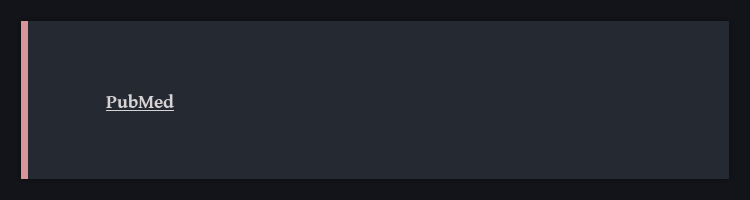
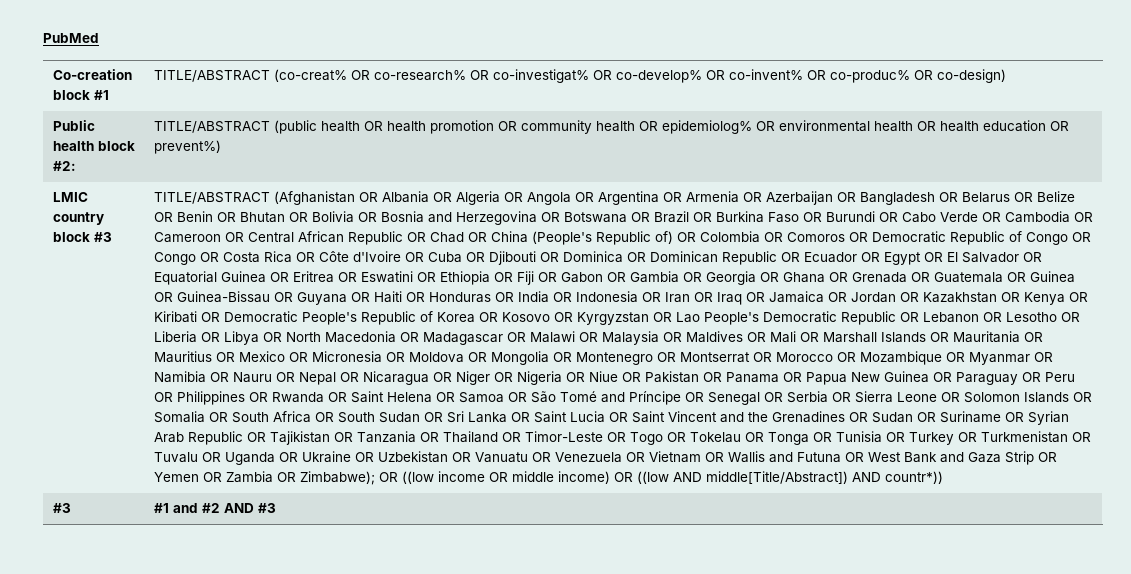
(174, 101) none -> [52,69,132,80] [52,90,109,100] [153,69,1006,83] [52,120,95,131] [52,141,135,151] [52,161,76,171] [153,120,1069,134] [153,140,221,154] [52,192,88,202] [52,212,104,225] [52,232,112,242] [153,191,1075,205] [153,211,1093,225] [153,231,1091,245] [153,251,1042,265] [153,271,1075,285] [153,291,1088,305] [153,311,1080,325] [153,331,1043,345] [153,351,1053,365] [153,371,1075,385] [153,391,1092,405] [153,411,1069,425] [153,431,1091,445] [153,451,1057,465] [153,471,943,485] [52,503,71,513] [153,503,276,513] // Co-creation block #1 | TITLE/ABSTRACT (co-creat% OR co-research% OR co-investigat% OR co-develop% OR co-invent% OR co-produc% OR co-design) // Public health block #2: | TITLE/ABSTRACT (public health OR health promotion OR community health OR epidemiolog% OR environmental health OR health education OR prevent%) // LMIC country block #3 | TITLE/ABSTRACT (Afghanistan OR Albania OR Algeria OR Angola OR Argentina OR Armenia OR Azerbaijan OR Bangladesh OR Belarus OR Belize OR Benin OR Bhutan OR Bolivia OR Bosnia and Herzegovina OR Botswana OR Brazil OR Burkina Faso OR Burundi OR Cabo Verde OR Cambodia OR Cameroon OR Central African Republic OR Chad OR China (People's Republic of) OR Colombia OR Comoros OR Democratic Republic of Congo OR Congo OR Costa Rica OR Côte d'Ivoire OR Cuba OR Djibouti OR Dominica OR Dominican Republic OR Ecuador OR Egypt OR El Salvador OR Equatorial Guinea OR Eritrea OR Eswatini OR Ethiopia OR Fiji OR Gabon OR Gambia OR Georgia OR Ghana OR Grenada OR Guatemala OR Guinea OR Guinea-Bissau OR Guyana OR Haiti OR Honduras OR India OR Indonesia OR Iran OR Iraq OR Jamaica OR Jordan OR Kazakhstan OR Kenya OR Kiribati OR Democratic People's Republic of Korea OR Kosovo OR Kyrgyzstan OR Lao People's Democratic Republic OR Lebanon OR Lesotho OR Liberia OR Libya OR North Macedonia OR Madagascar OR Malawi OR Malaysia OR Maldives OR Mali OR Marshall Islands OR Mauritania OR Mauritius OR Mexico OR Micronesia OR Moldova OR Mongolia OR Montenegro OR Montserrat OR Morocco OR Mozambique OR Myanmar OR Namibia OR Nauru OR Nepal OR Nicaragua OR Niger OR Nigeria OR Niue OR Pakistan OR Panama OR Papua New Guinea OR Paraguay OR Peru OR Philippines OR Rwanda OR Saint Helena OR Samoa OR São Tomé and Príncipe OR Senegal OR Serbia OR Sierra Leone OR Solomon Islands OR Somalia OR South Africa OR South Sudan OR Sri Lanka OR Saint Lucia OR Saint Vincent and the Grenadines OR Sudan OR Suriname OR Syrian Arab Republic OR Tajikistan OR Tanzania OR Thailand OR Timor-Leste OR Togo OR Tokelau OR Tonga OR Tunisia OR Turkey OR Turkmenistan OR Tuvalu OR Uganda OR Ukraine OR Uzbekistan OR Vanuatu OR Venezuela OR Vietnam OR Wallis and Futuna OR West Bank and Gaza Strip OR Yemen OR Zambia OR Zimbabwe); OR ((low income OR middle income) OR ((low AND middle[Title/Abstract]) AND countr*)) // #3 | #1 and #2 AND #3

